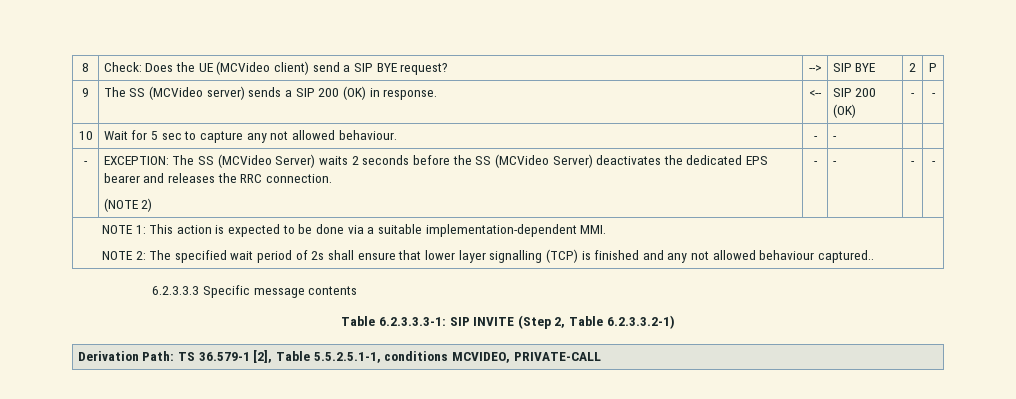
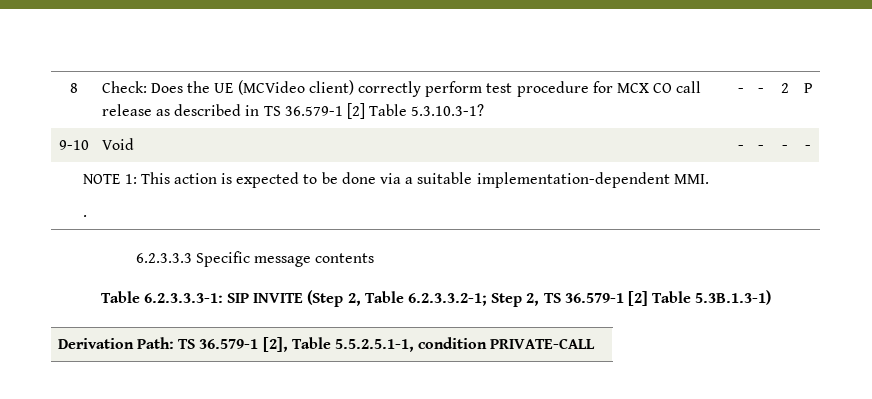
[312,62,449,75] [808,65,822,72] [832,63,876,72] [909,63,916,72] [929,63,937,72] [82,88,89,97] [103,86,438,100] [809,90,822,97] [832,88,877,97] [832,104,856,118] [911,93,915,97] [931,93,936,97] [78,131,93,140] [103,130,397,143] [813,136,818,140] [832,136,837,140] [84,161,88,165] [103,154,769,168] [103,173,332,183] [103,198,153,212] send a SIP BYE request? | --> | SIP BYE | 2 | P // 9 | The SS (MCVideo server) sends a SIP 200 (OK) in response. | <-- | SIP 200 (OK) | - | - // 10 | Wait for 5 sec to capture any not allowed behaviour. | - | - | | // - | EXCEPTION: The SS (MCVideo Server) waits 2 seconds before the SS (MCVideo Server) deactivates the dedicated EPS bearer and releases the RRC connection. // (NOTE 2) -> [358,81,702,97] [101,103,485,119] [738,88,744,93] [757,88,764,93] [781,83,789,93] [803,83,813,93] [58,140,89,150] [101,138,134,150] correctly perform test procedure for MCX CO call release as described in TS 36.579-1 [2] Table 5.3.10.3-1? | - | - | 2 | P // 9-10 | Void
[101,249,875,263] NOTE 2: The specified wait period of 2s shall ensure that lower layer signalling (TCP) is finished and any not allowed behaviour captured.. -> [83,215,88,217] .
[606,315,675,329] 6.2.3.3.2-1) -> [408,290,772,307] 6.2.3.3.2-1; Step 2, TS 36.579-1 [2] Table 5.3B.1.3-1)
[384,351,510,363] conditions MCVIDEO, -> [418,337,488,349] condition

